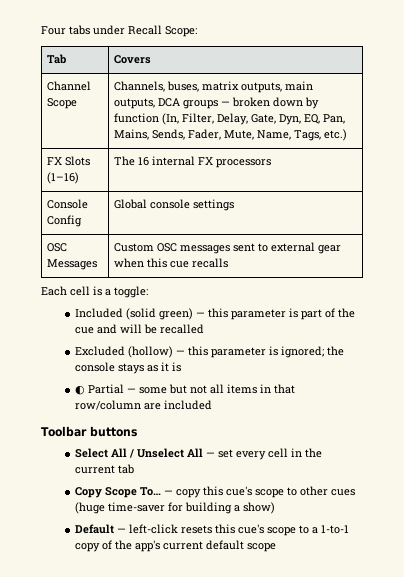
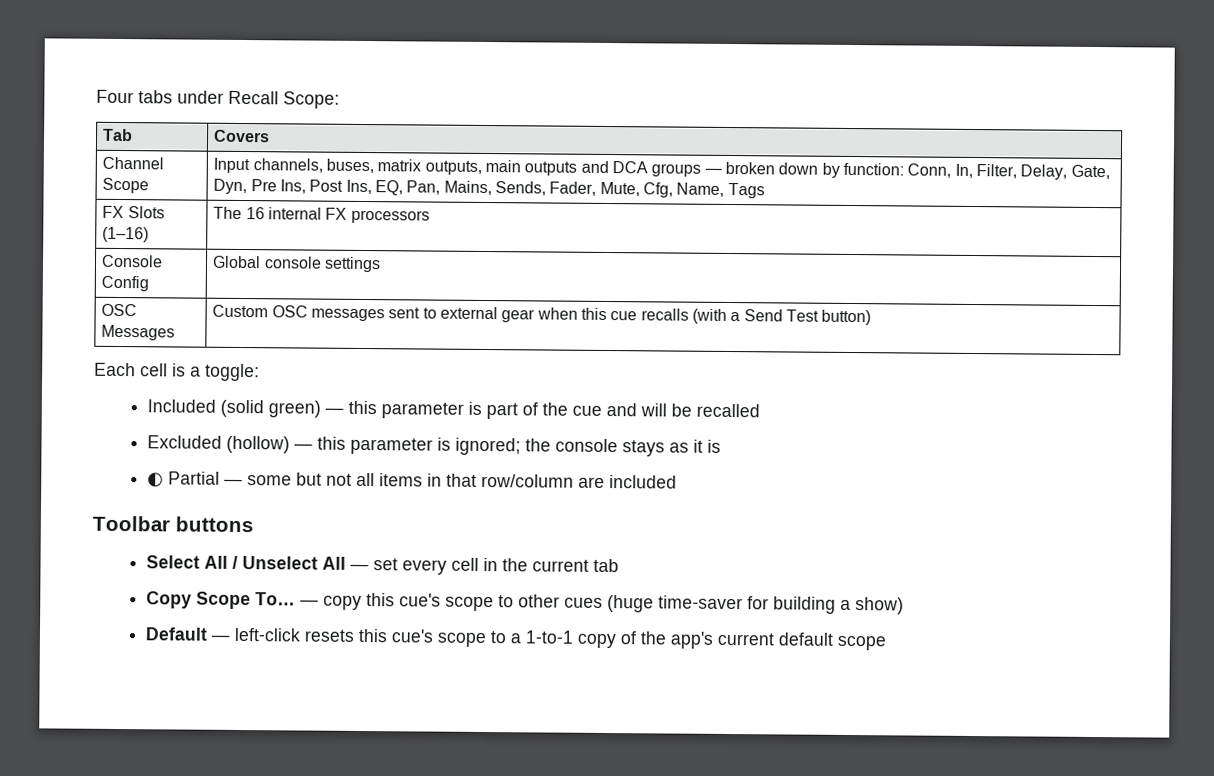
[114,81,166,92] Channels, -> [213,157,323,174] Input channels,
[114,98,156,109] outputs, -> [524,160,609,176] outputs and
[114,113,180,125] function (In, -> [842,162,973,178] function: Conn, In,
(302, 119) none -> [250,179,372,195] Pre Ins, Post Ins,
[257,129,348,141] Name, Tags, etc.) -> [642,182,765,199] Cfg, Name, Tags
(229, 263) none -> [691,308,872,326] (with a Send Test button)

